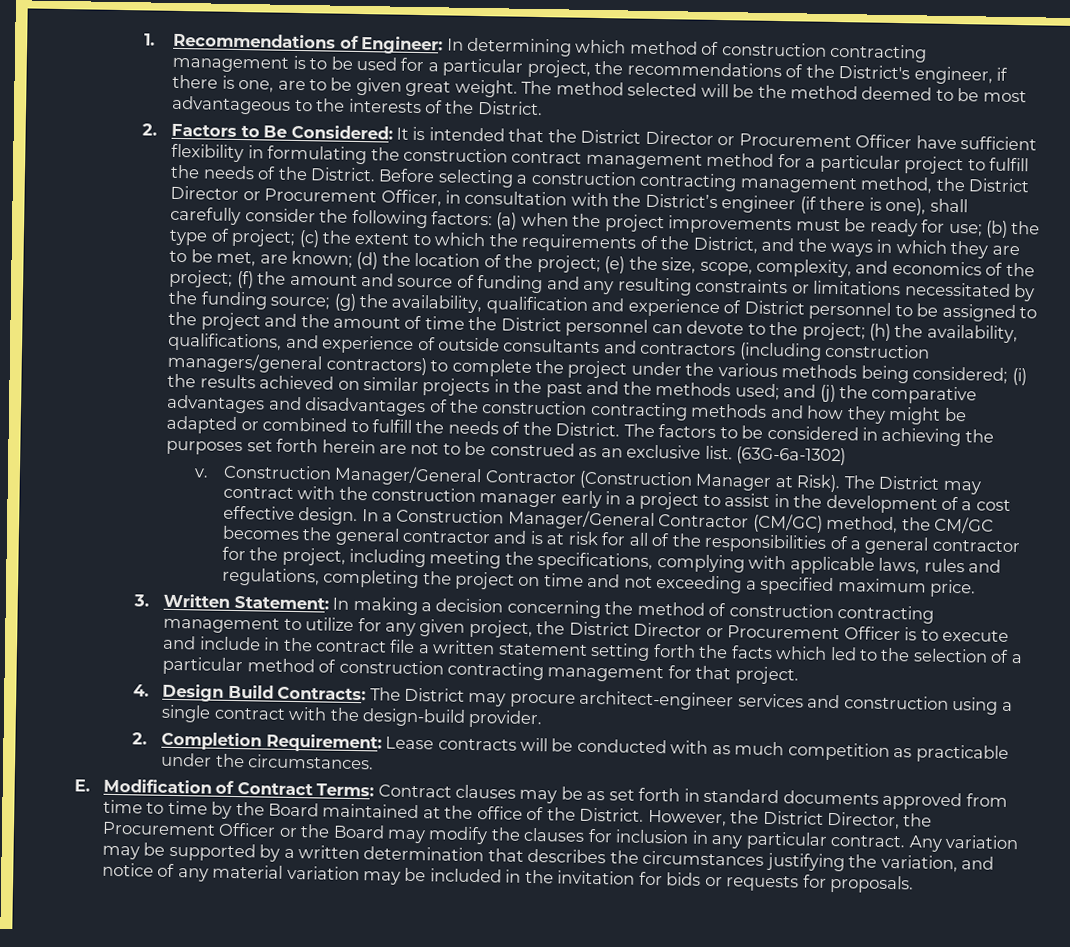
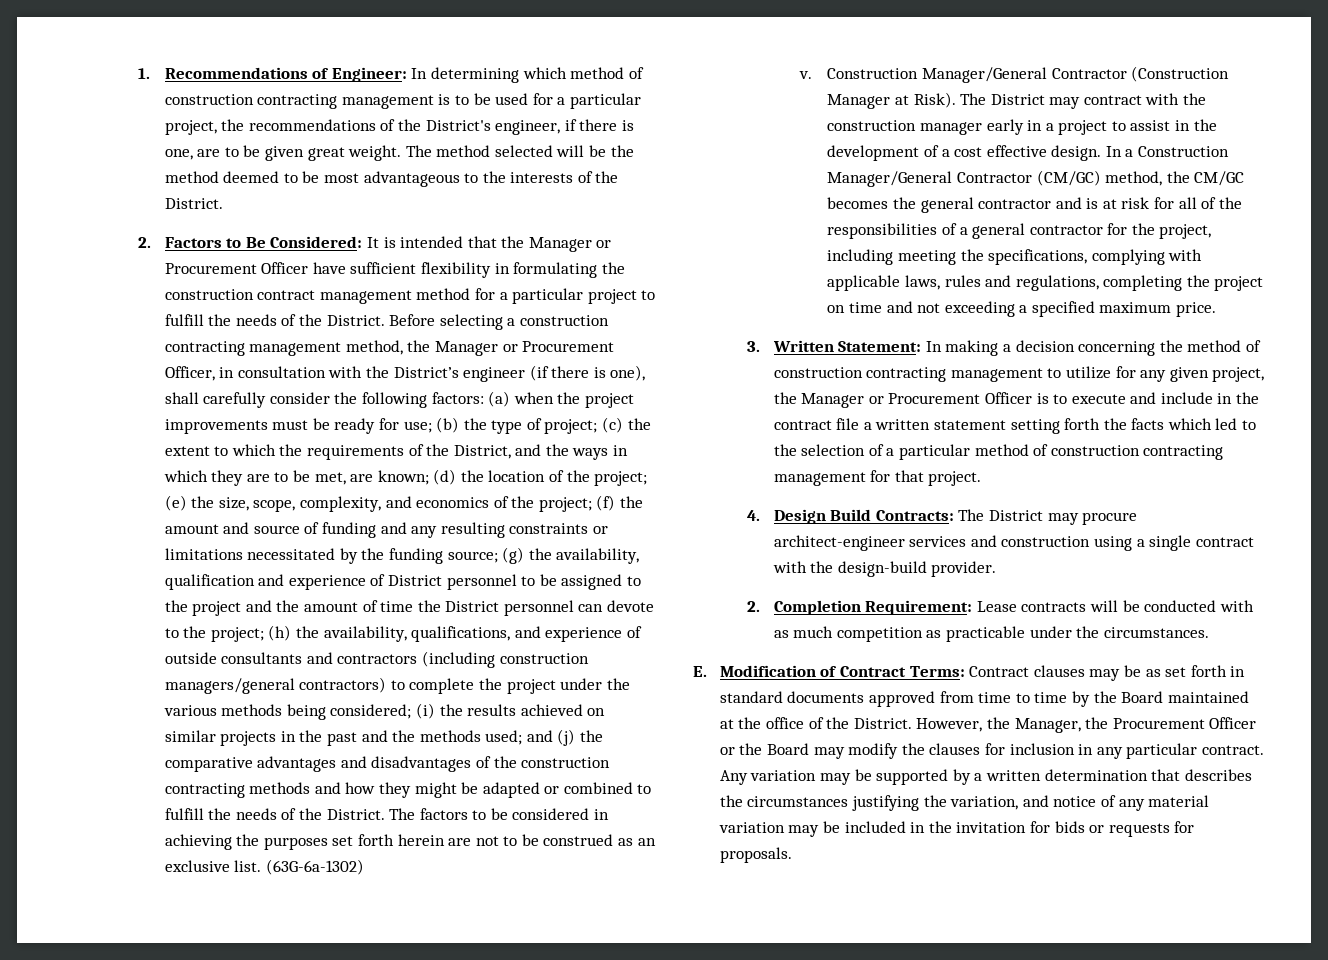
[580,129,714,145] District Director -> [528,237,592,252] Manager
[968,178,1030,193] [170,185,240,201] District Director -> [434,341,498,356] Manager
[568,621,703,637] District Director -> [801,393,865,408] Manager
[762,810,900,830] District Director, -> [1014,718,1081,733] Manager,

